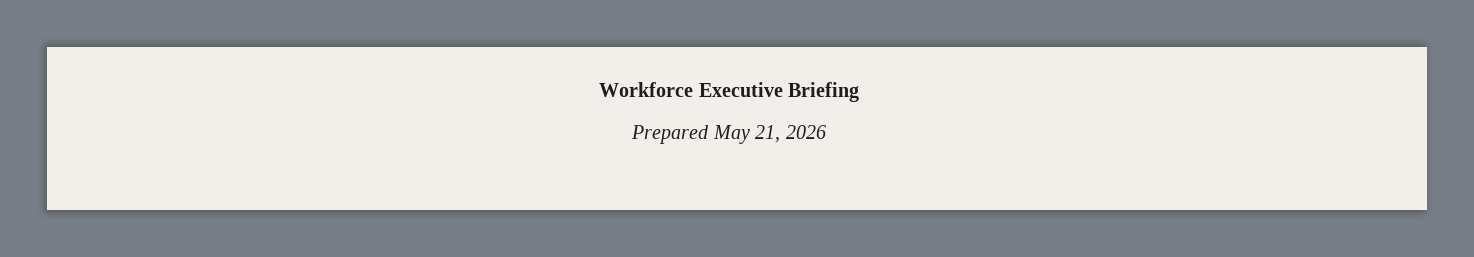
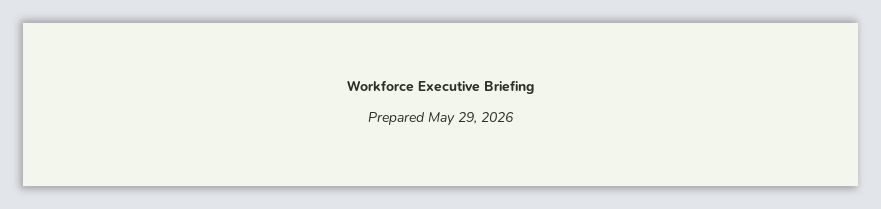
[755,125,781,143] 21, -> [458,112,477,124] 29,

